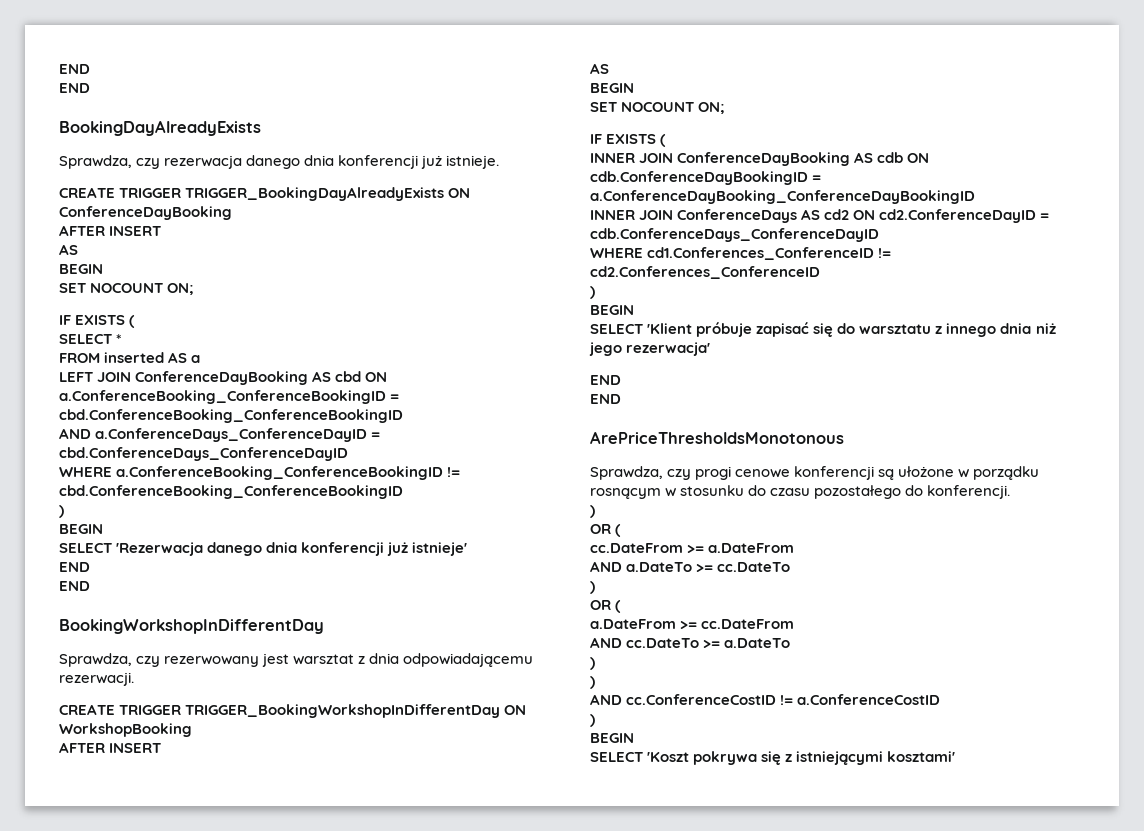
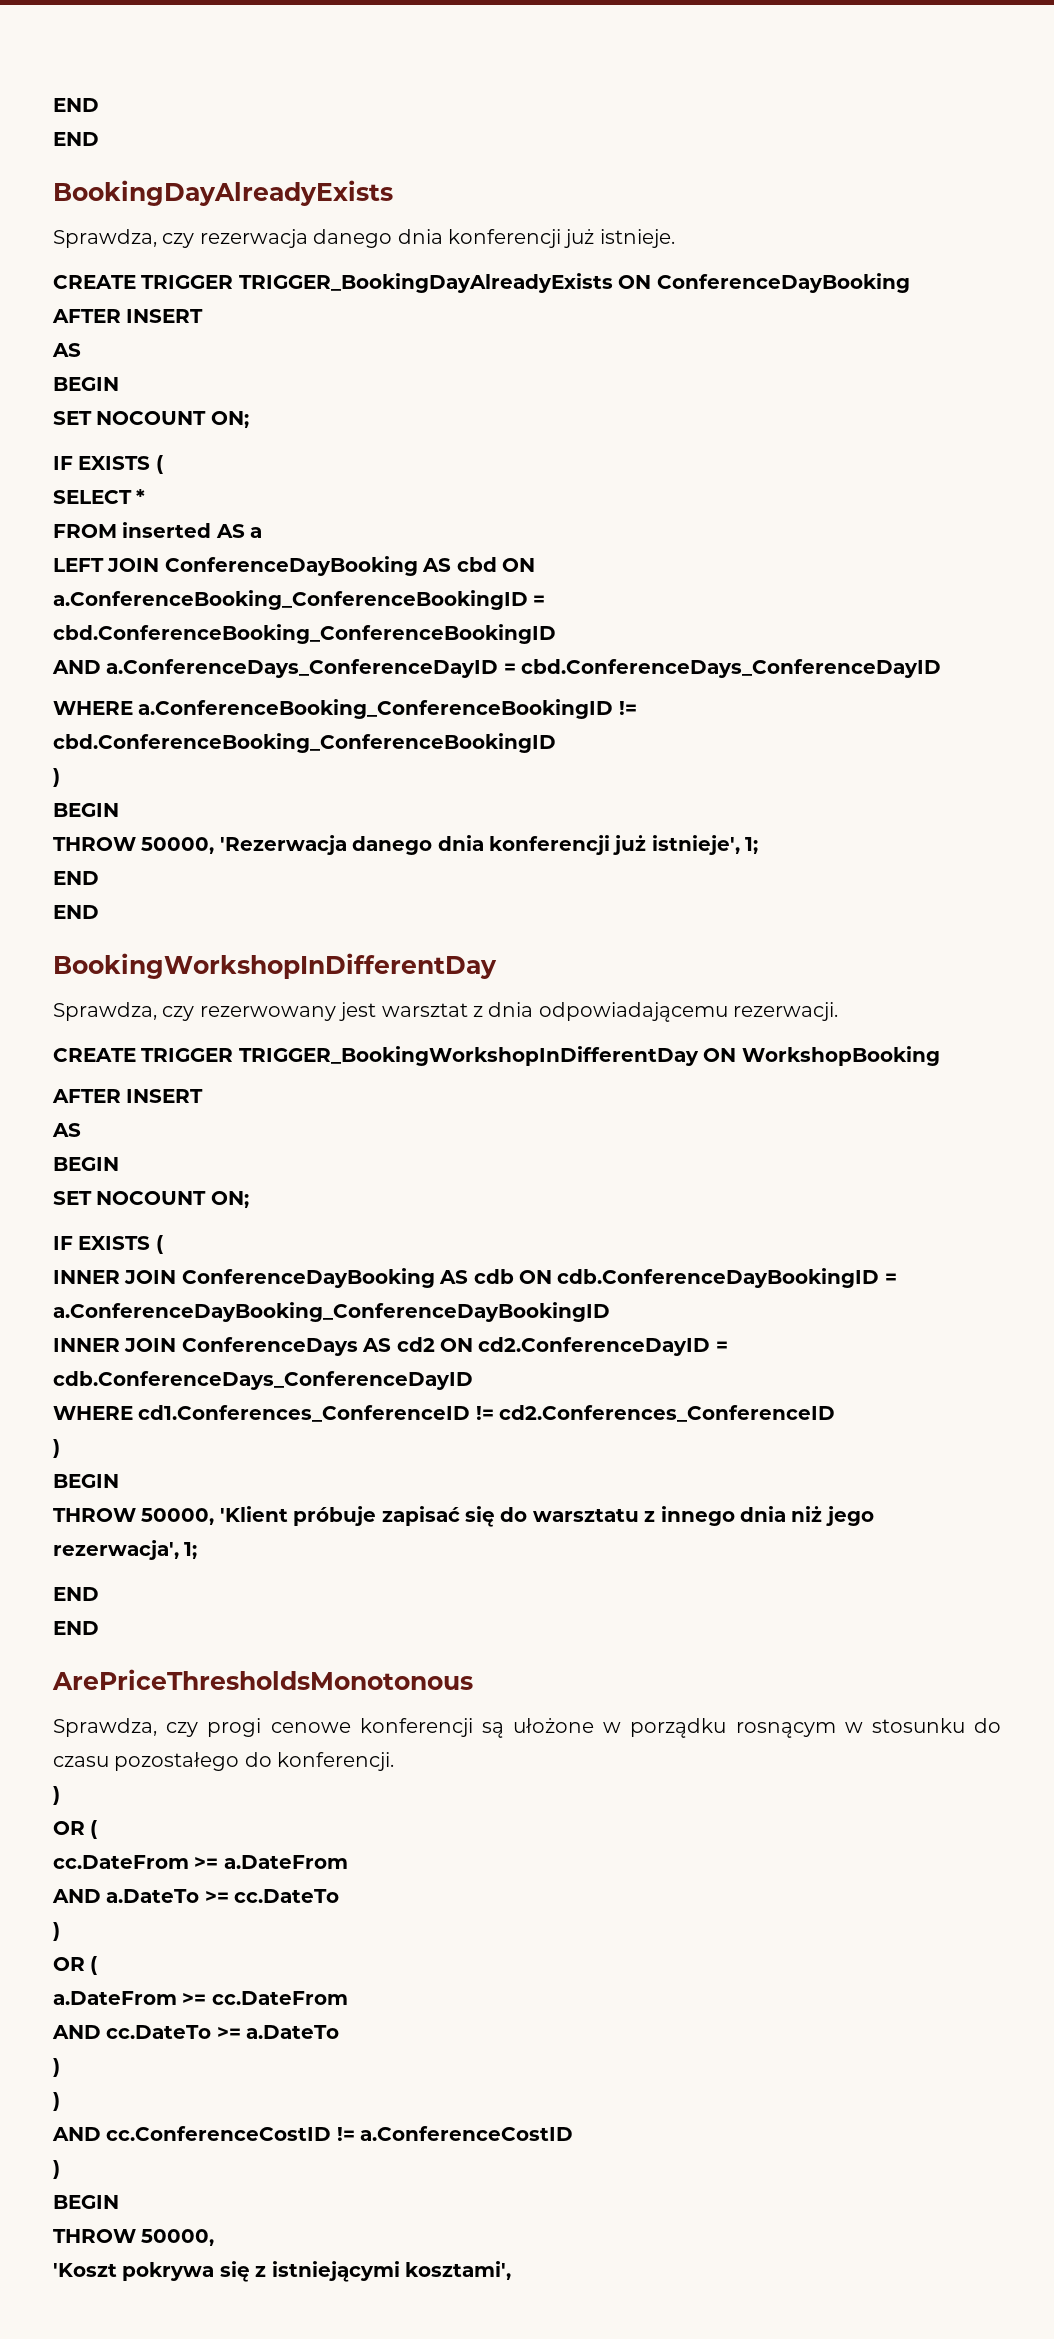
[59,543,112,553] SELECT -> [53,837,215,854] THROW 50000,
[412,542,468,556] istnieje' -> [651,835,759,855] istnieje', 1;
[590,324,643,334] SELECT -> [53,1508,215,1525] THROW 50000,
[626,342,711,356] rezerwacja' -> [53,1540,198,1560] rezerwacja', 1;
[590,752,643,762] SELECT -> [53,2229,215,2246] THROW 50000, //
[887,751,956,762] kosztami' -> [405,2261,511,2280] kosztami',

